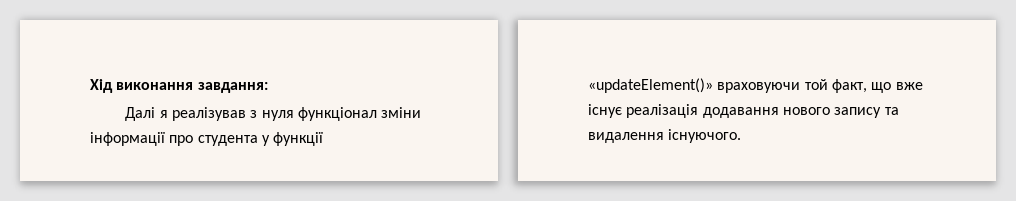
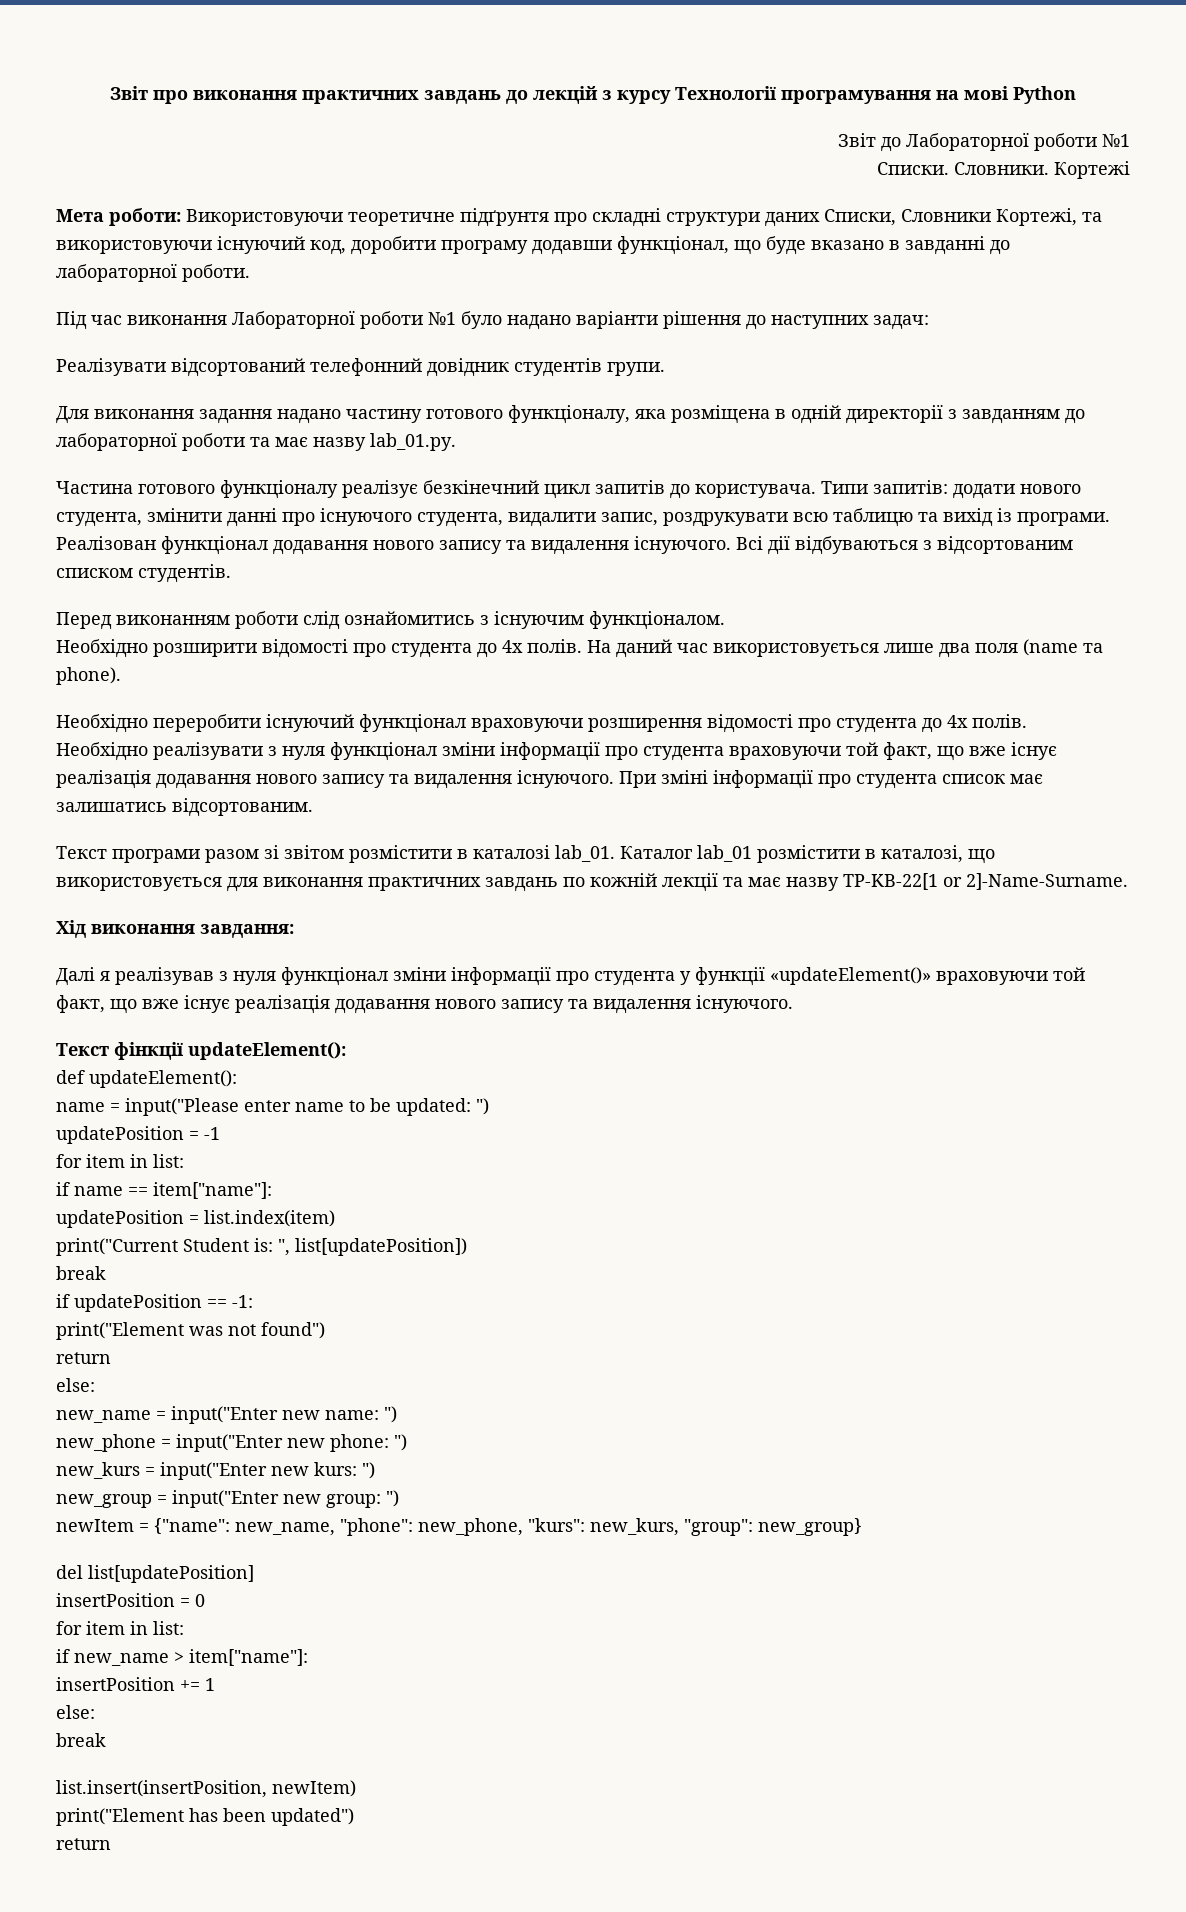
(90, 86) none -> [110,86,1076,104] [838,132,1130,152] [877,161,1130,179] [56,208,1102,227] [56,236,1010,255] [56,263,250,282] [56,310,929,330] [56,358,665,377] [56,404,1085,424] [56,432,456,451] [56,480,1081,499] [56,508,1110,527] [56,535,1073,555] [56,564,231,583] [56,611,725,630] [56,639,1103,658] [56,667,121,685] [56,714,1027,733] [56,741,1057,761] [56,769,1043,789] [56,798,313,817] [56,845,995,864] [56,872,1128,892] Звіт про виконання практичних завдань до лекцій з курсу Технології програмування на мові Python // Звіт до Лабораторної роботи №1 // Списки. Словники. Кортежі // Мета роботи: Використовуючи теоретичне підґрунтя про складні структури даних Списки, Словники Кортежі, та використовуючи існуючий код, доробити програму додавши функціонал, що буде вказано в завданні до лабораторної роботи. // Під час виконання Лабораторної роботи №1 було надано варіанти рішення до наступних задач: // Реалізувати відсортований телефонний довідник студентів групи. // Для виконання задання надано частину готового функціоналу, яка розміщена в одній директорії з завданням до лабораторної роботи та має назву lab_01.py. // Частина готового функціоналу реалізує безкінечний цикл запитів до користувача. Типи запитів: додати нового студента, змінити данні про існуючого студента, видалити запис, роздрукувати всю таблицю та вихід із програми. Реалізован функціонал додавання нового запису та видалення існуючого. Всі дії відбуваються з відсортованим списком студентів. // Перед виконанням роботи слід ознайомитись з існуючим функціоналом. // Необхідно розширити відомості про студента до 4х полів. На даний час використовується лише два поля (name та phone). // Необхідно переробити існуючий функціонал враховуючи розширення відомості про студента до 4х полів. // Необхідно реалізувати з нуля функціонал зміни інформації про студента враховуючи той факт, що вже існує реалізація додавання нового запису та видалення існуючого. При зміні інформації про студента список має залишатись відсортованим. // Текст програми разом зі звітом розмістити в каталозі lab_01. Каталог lab_01 розмістити в каталозі, що використовується для виконання практичних завдань по кожній лекції та має назву TP-KB-22[1 or 2]-Name-Surname. //
(742, 136) none -> [56,1042,346,1060] [56,1070,237,1088] [56,1098,489,1116] [56,1126,220,1144] [56,1154,184,1168] [56,1182,272,1199] [56,1210,335,1228] [56,1238,467,1256] [56,1266,106,1280] [56,1294,253,1312] [56,1322,325,1340] [56,1352,111,1364] [56,1378,95,1392] [56,1406,397,1424] [56,1434,407,1452] [56,1462,375,1480] [56,1490,399,1508] [56,1518,862,1536] [56,1565,254,1583] [56,1593,205,1607] [56,1621,184,1635] [56,1649,308,1666] [56,1677,215,1691] [56,1705,95,1719] [56,1733,106,1747] [56,1780,356,1798] [56,1808,354,1826] [56,1838,111,1850] // Текст фінкції updateElement(): // def updateElement(): // name = input("Please enter name to be updated: ") // updatePosition = -1 // for item in list: // if name == item["name"]: // updatePosition = list.index(item) // print("Current Student is: ", list[updatePosition]) // break // if updatePosition == -1: // print("Element was not found") // return // else: // new_name = input("Enter new name: ") // new_phone = input("Enter new phone: ") // new_kurs = input("Enter new kurs: ") // new_group = input("Enter new group: ") // newItem = {"name": new_name, "phone": new_phone, "kurs": new_kurs, "group": new_group} // del list[updatePosition] // insertPosition = 0 // for item in list: // if new_name > item["name"]: // insertPosition += 1 // else: // break // list.insert(insertPosition, newItem) // print("Element has been updated") // return

